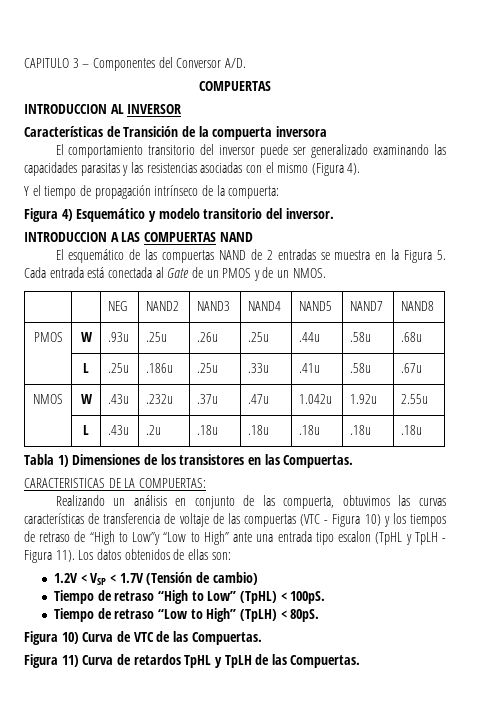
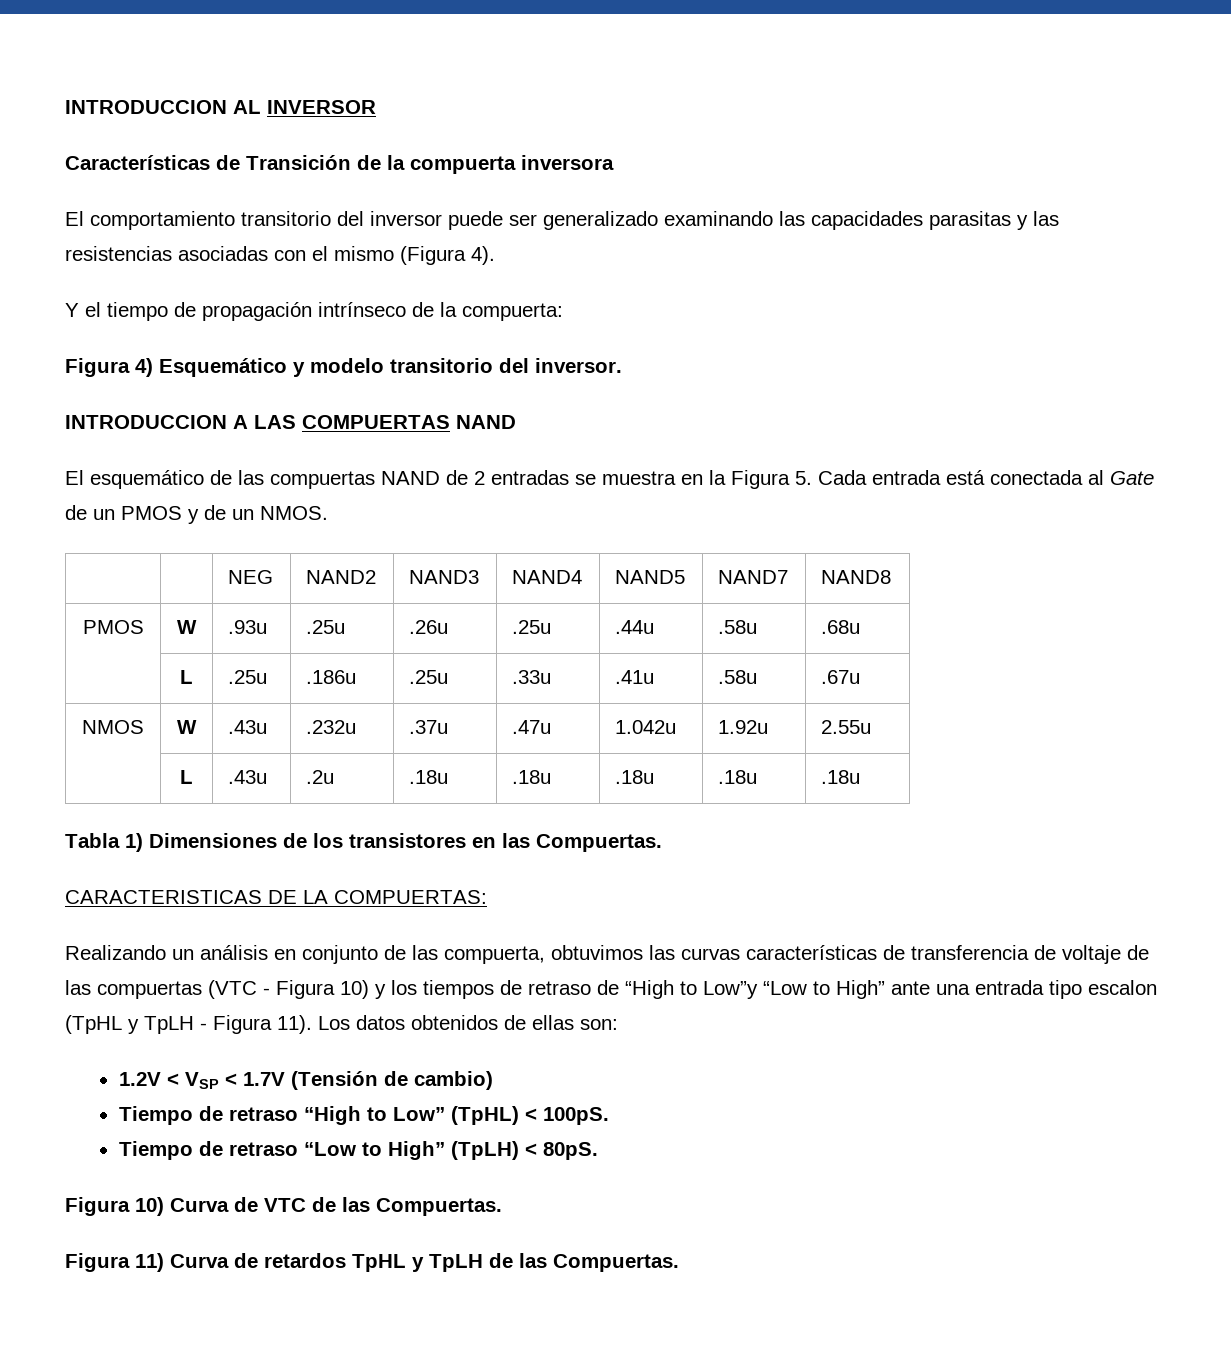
[24,57,246,71] [199,81,271,91] CAPITULO 3 – Componentes del Conversor A/D. // COMPUERTAS // -> (65, 107) none

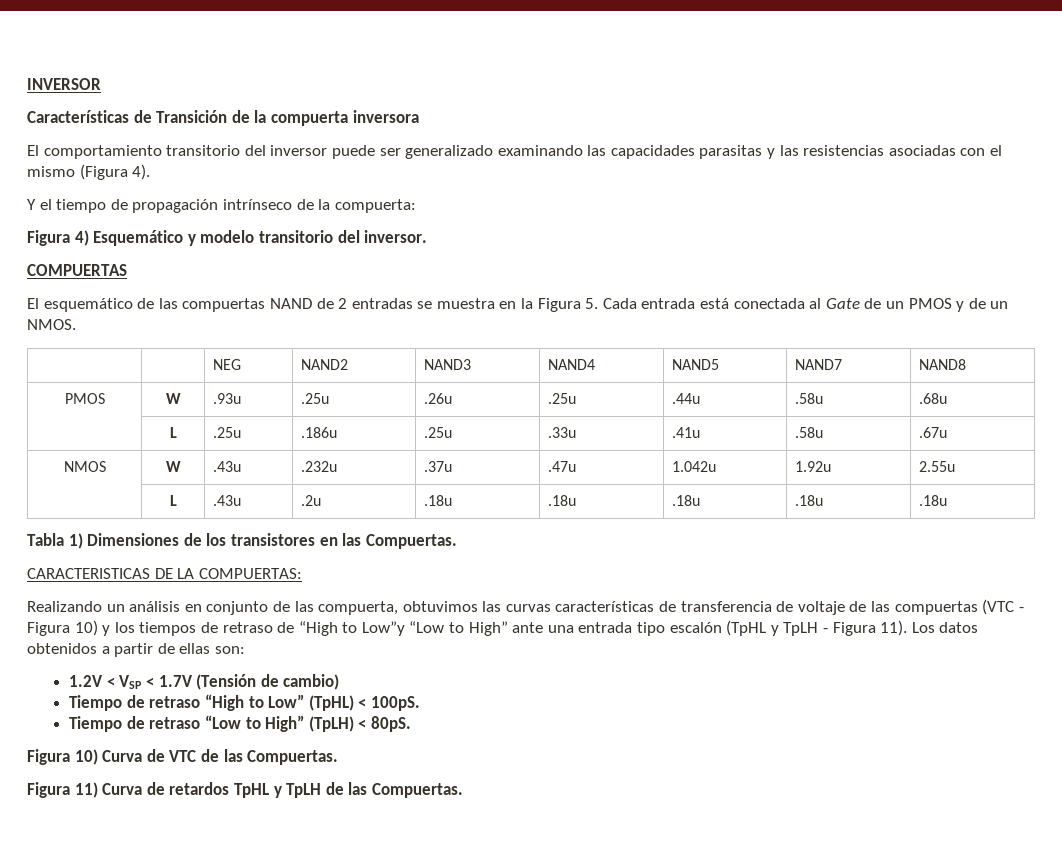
[65,100,261,114] INTRODUCCION AL -> (27, 84) none
[65,415,296,429] INTRODUCCION A LAS -> (428, 236) none
[456,415,516,429] NAND -> (127, 270) none
[1088,980,1157,995] escalon -> [669,622,722,633] escalón
(498, 1022) none -> [101,643,154,657] a partir

